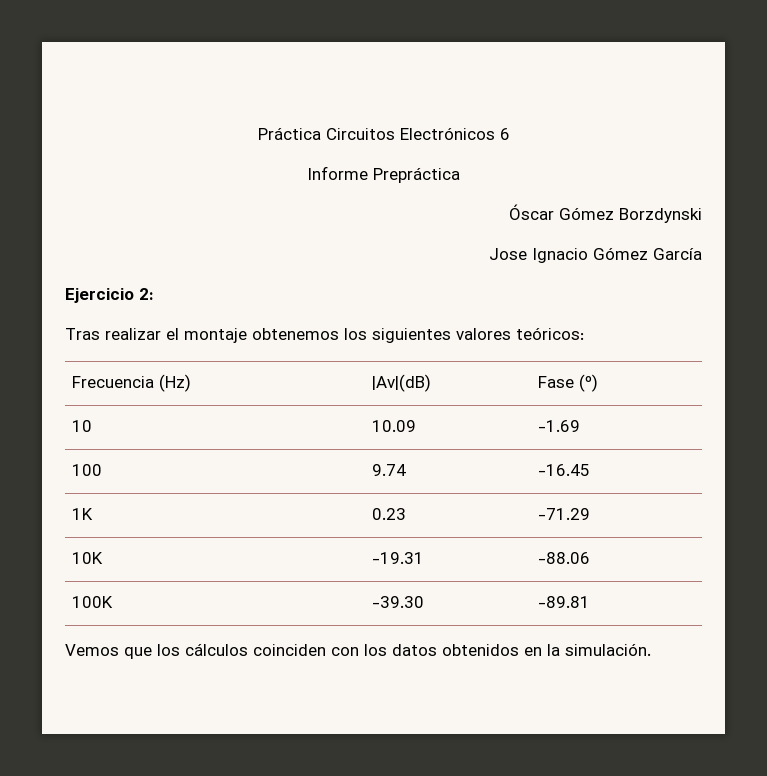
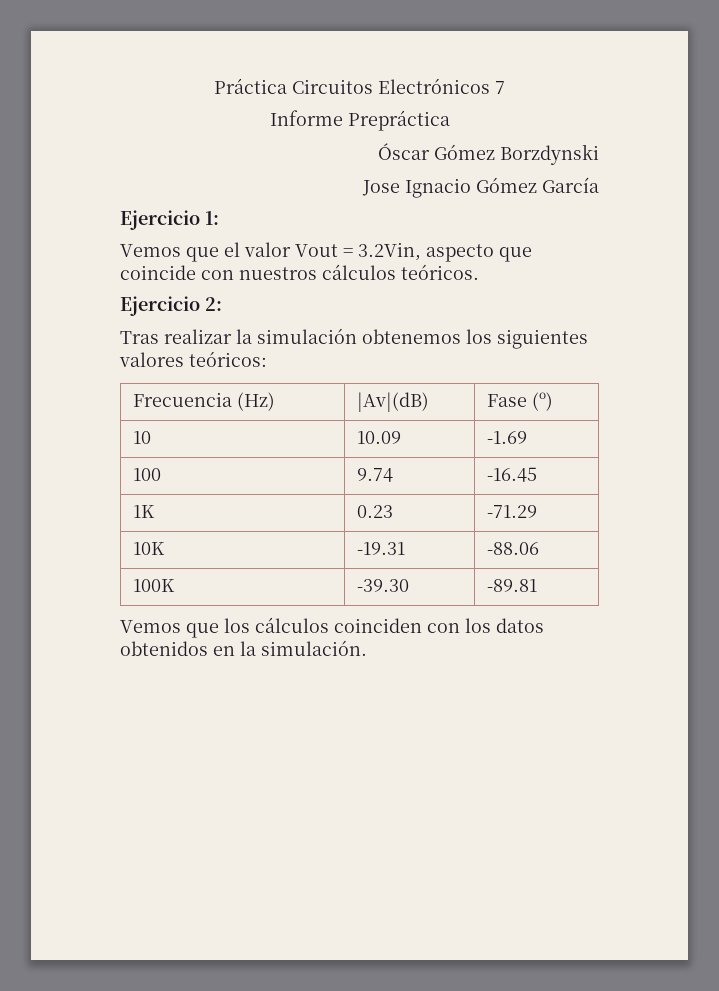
[499,128,510,140] 6 -> [495,81,505,94] 7
(702, 254) none -> [120,210,219,230] [120,242,532,262] [120,264,479,280] // Ejercicio 1: // Vemos que el valor Vout = 3.2Vin, aspecto que coincide con nuestros cálculos teóricos.
[166,328,247,343] el montaje -> [236,328,357,344] la simulación

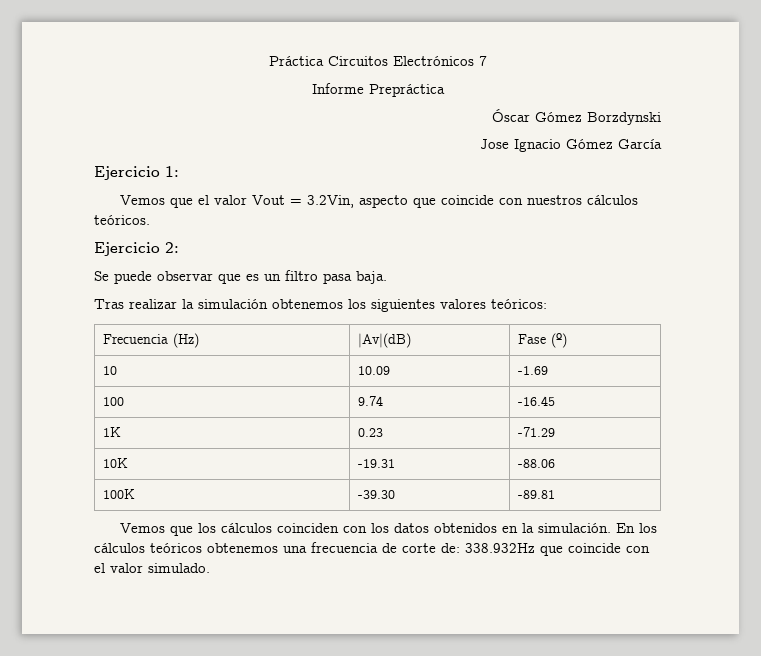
(222, 304) none -> [94,270,387,284] // Se puede observar que es un filtro pasa baja.
(367, 648) none -> [615,523,657,533] [94,542,650,556] [94,563,210,573] En los cálculos teóricos obtenemos una frecuencia de corte de: 338.932Hz que coincide con el valor simulado.

